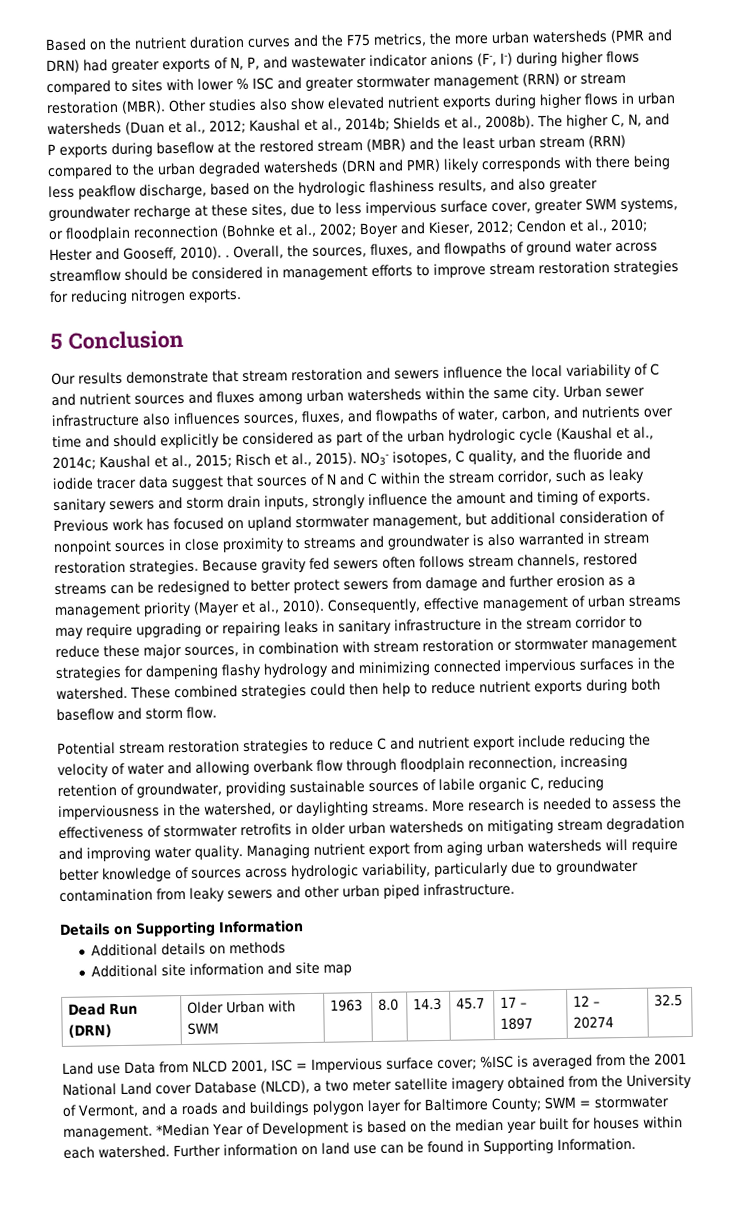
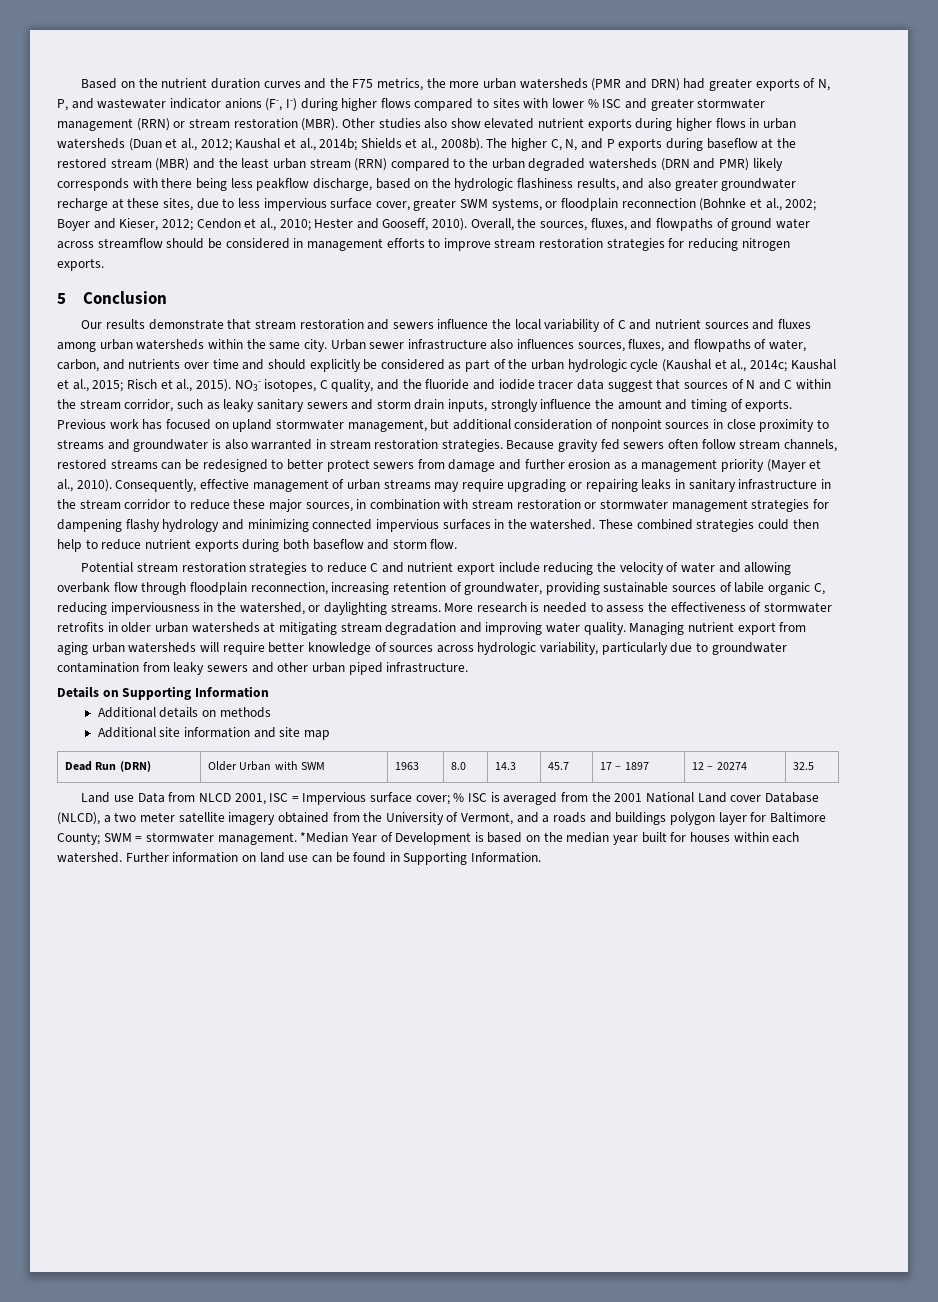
[225,255,230,258] . -> (468, 224) none
[419,555,465,569] follows -> [701,439,736,449] follow
[467,823,484,833] on -> [263,622,276,633] at
[480,1055,514,1069] %ISC -> [453,793,488,802] % ISC

